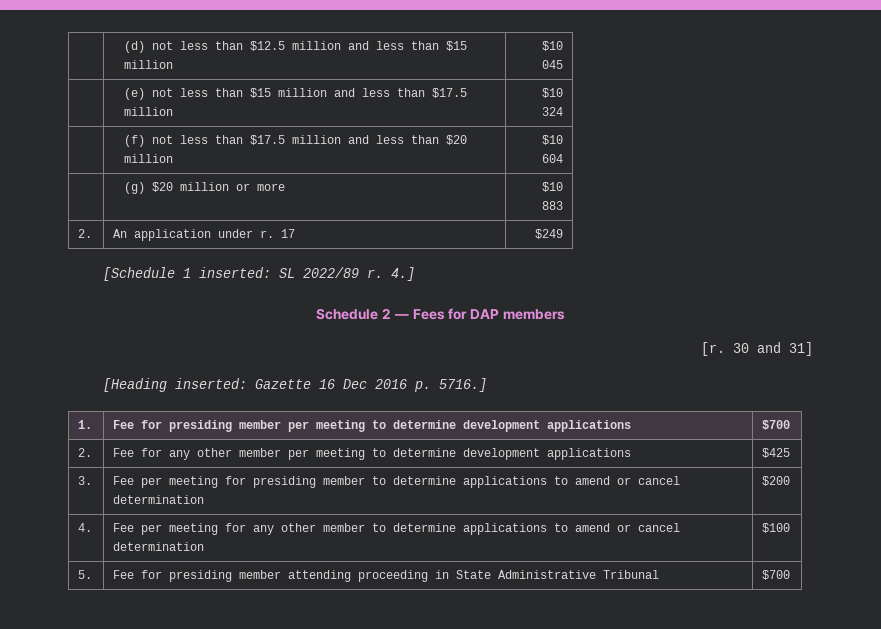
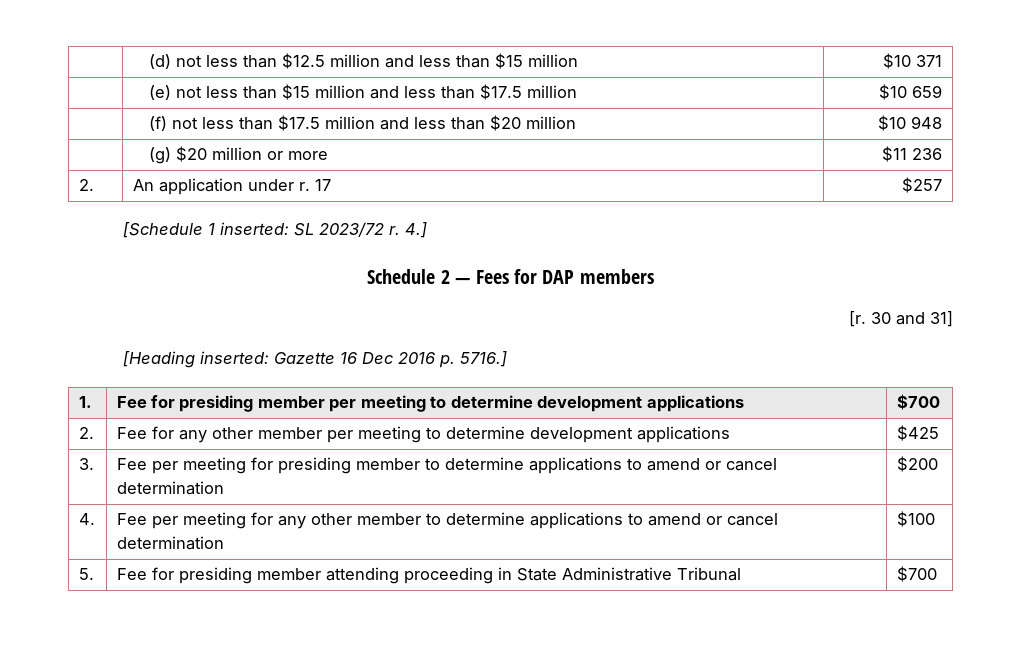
[541,60,563,69] 045 -> [916,55,943,67] 371
[541,107,563,116] 324 -> [912,85,943,98] 659
[541,154,563,163] 604 -> [911,116,943,129] 948
[541,182,563,192] [541,201,563,210] $10 883 -> [882,146,943,162] $11 236
[534,229,563,239] $249 -> [902,177,943,193] $257
[303,267,360,278] 2022/89 -> [319,222,385,237] 2023/72

